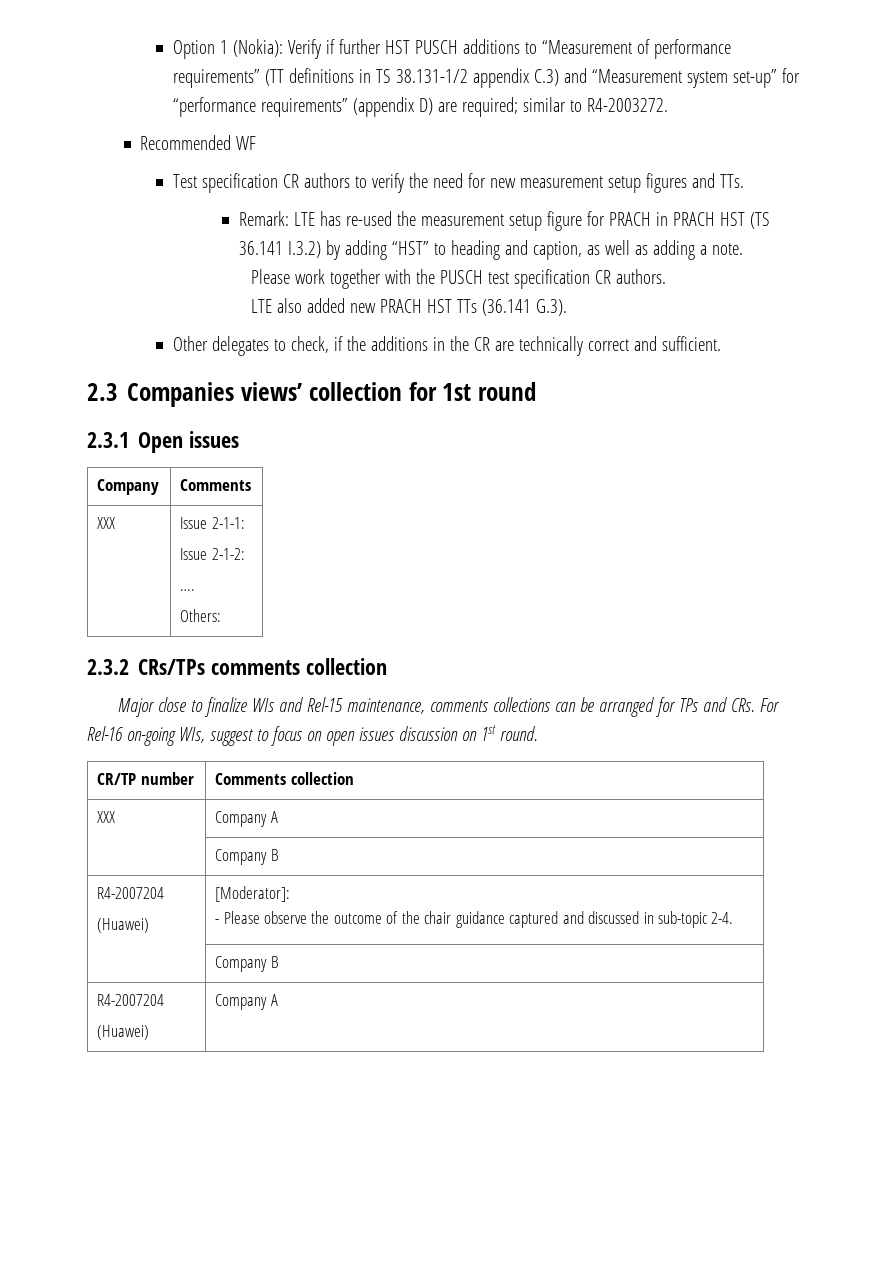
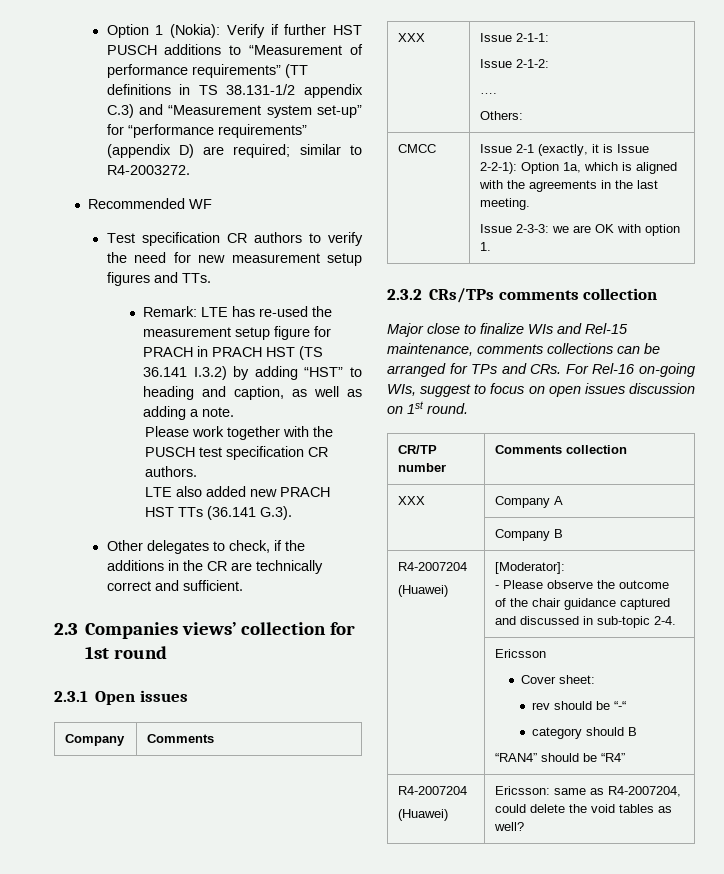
(222, 615) none -> [398,144,437,153] [480,144,650,156] [480,162,678,174] [479,180,659,192] [480,198,531,210] [480,224,681,236] [480,242,492,251] // CMCC | Issue 2-1 (exactly, it is Issue 2-2-1): Option 1a, which is aligned with the agreements in the last meeting. // Issue 2-3-3: we are OK with option 1.
[215,956,279,972] [97,994,165,1006] [97,1025,150,1040] [215,994,278,1010] Company B // R4-2007204 // (Huawei) | Company A -> [495,649,547,658] [520,675,595,684] [531,701,626,710] [531,727,637,739] [495,753,626,762] [398,786,468,795] [398,809,449,821] [495,786,682,797] [495,804,673,813] [494,822,525,831] Ericsson // Cover sheet: // rev should be “-“ // category should B // “RAN4” should be “R4” // R4-2007204 // (Huawei) | Ericsson: same as R4-2007204, could delete the void tables as well?

